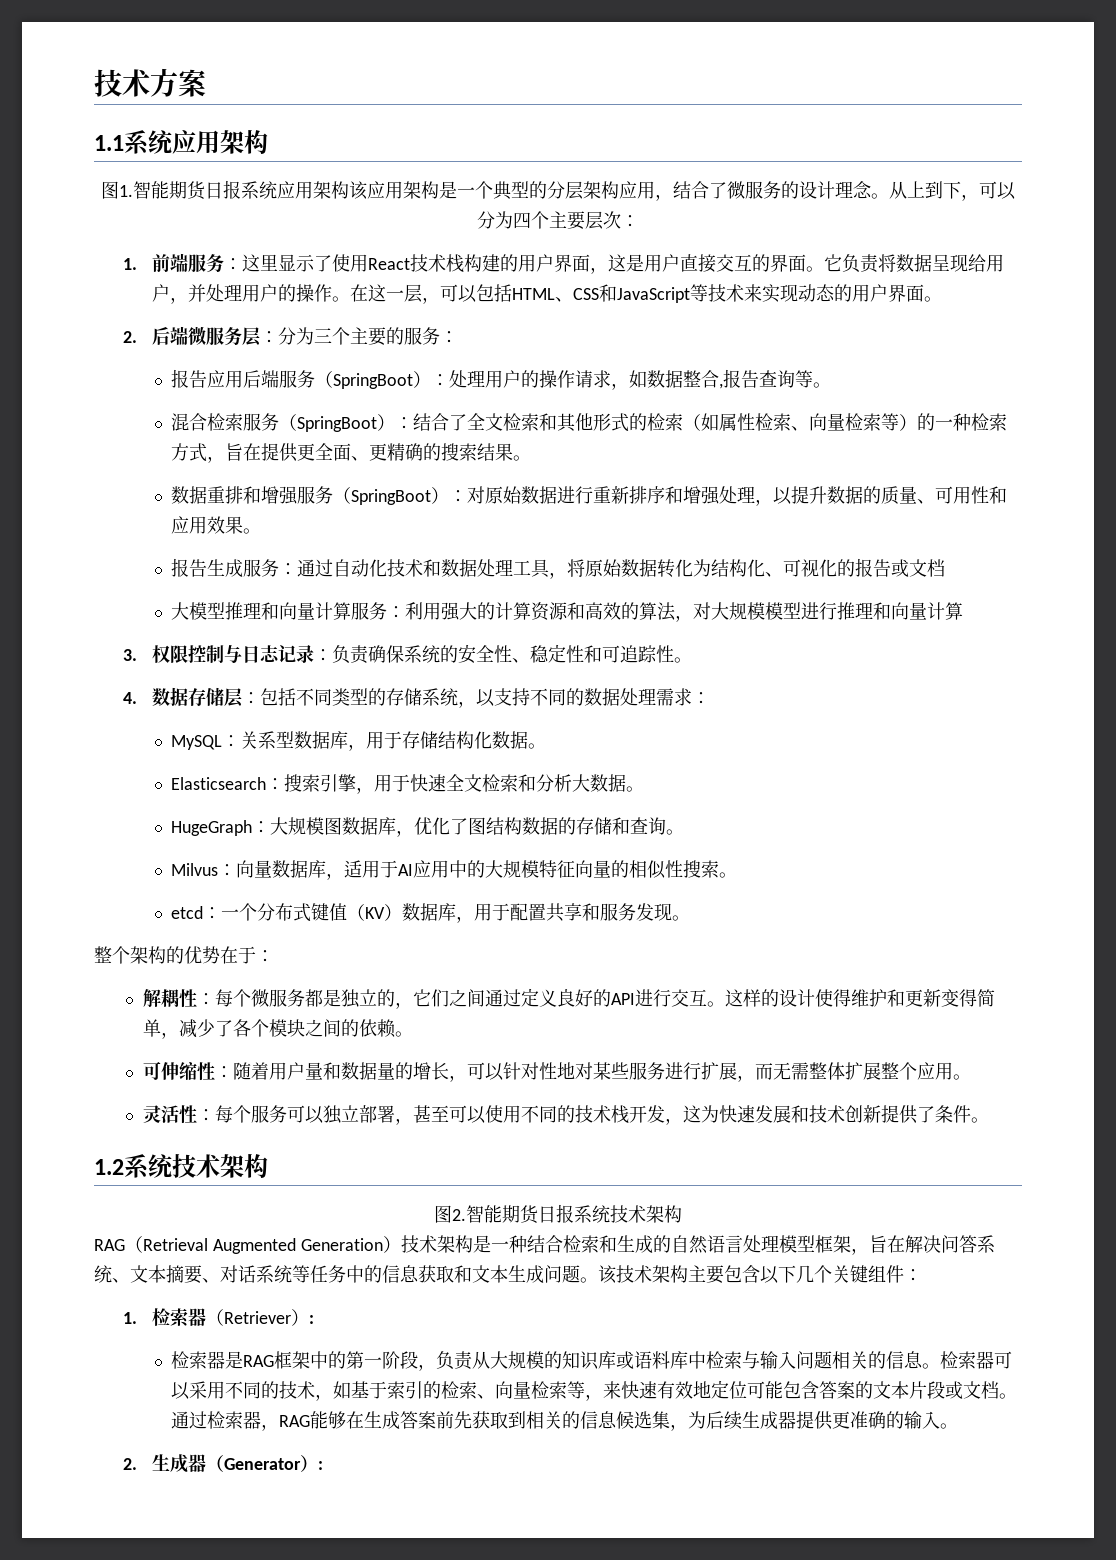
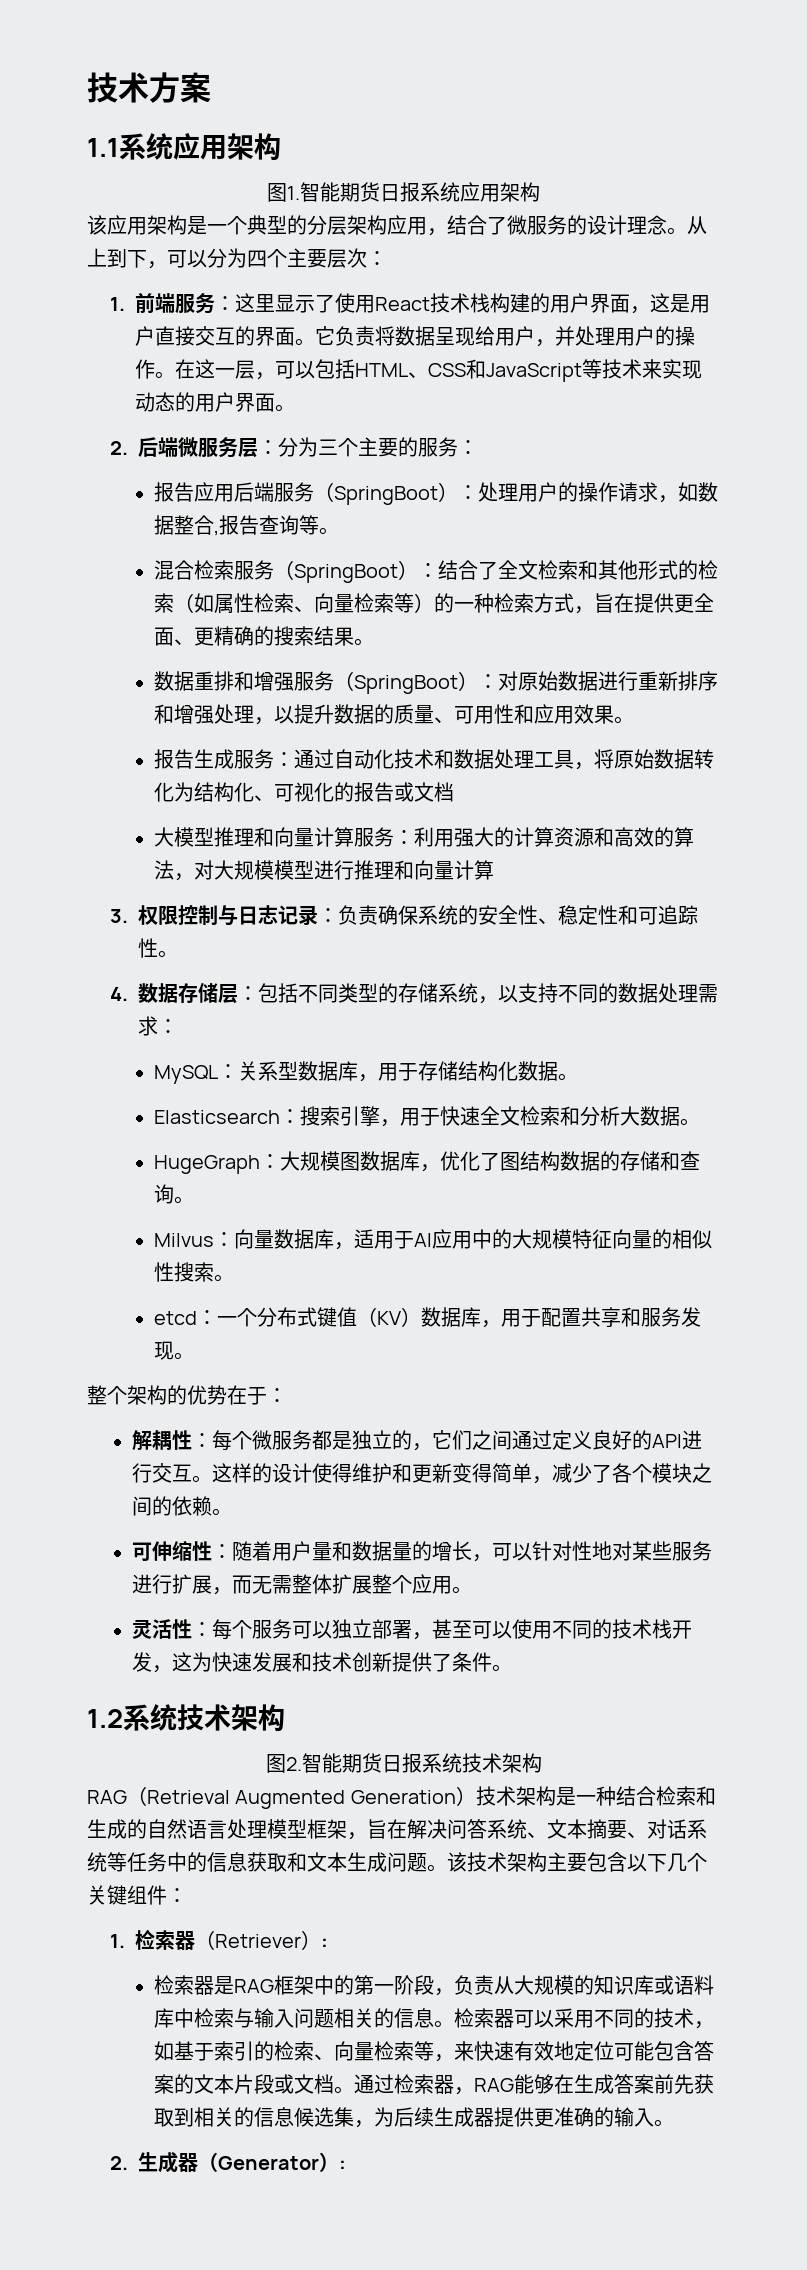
(349, 190) none -> (540, 192) //

